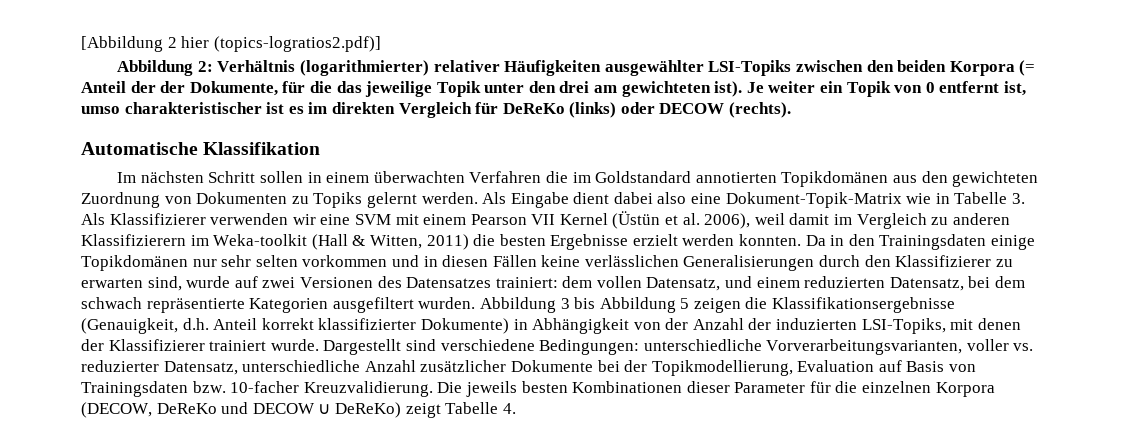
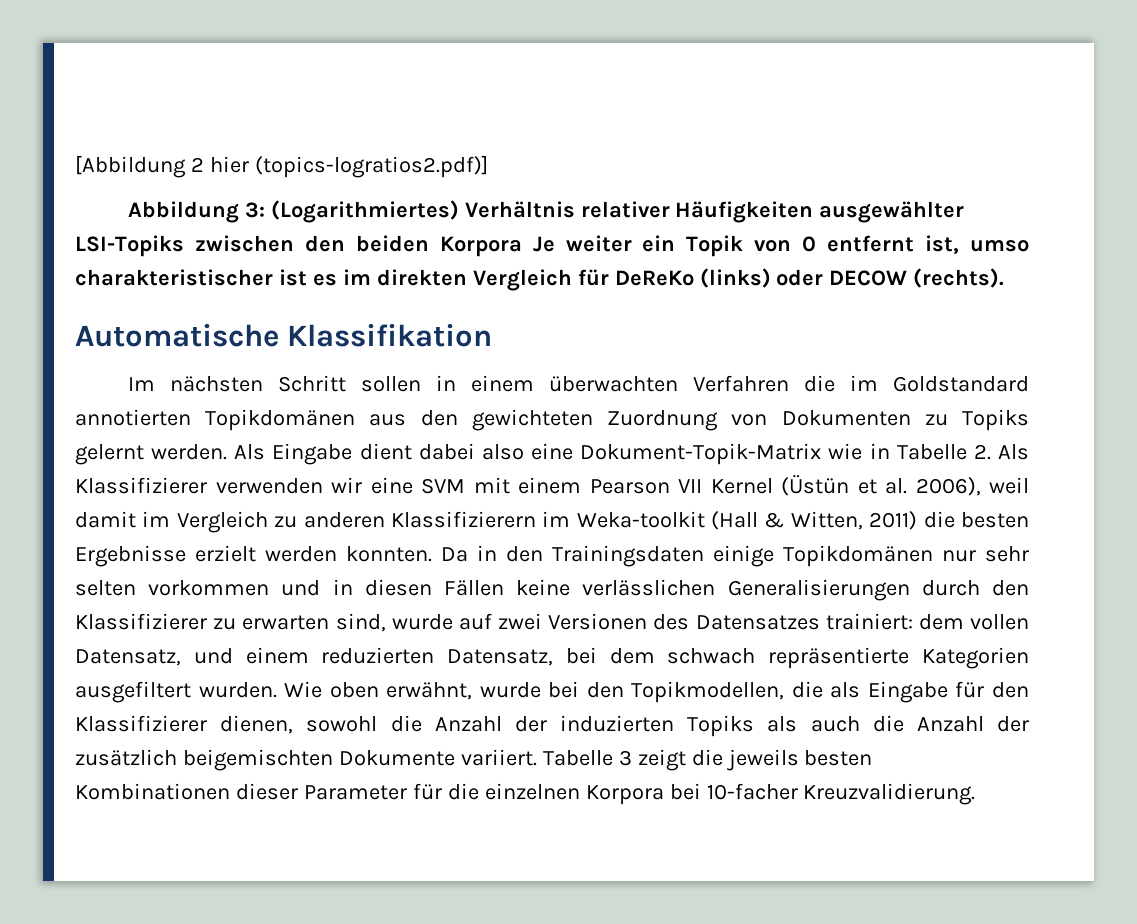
[197,60,430,76] 2: Verhältnis (logarithmierter) -> [244,200,575,223] 3: (Logarithmiertes) Verhältnis
[1019,60,1036,76] [81,81,743,97] (= Anteil der der Dokumente, für die das jeweilige Topik unter den drei am gewichteten ist). -> (522, 246) none
[1012,193,1026,204] 3. -> [973,444,991,460] 2.
[479,297,956,313] [81,318,1021,334] [81,339,1034,355] [81,360,977,376] [81,381,463,397] Abbildung 3 bis Abbildung 5 zeigen die Klassifikationsergebnisse (Genauigkeit, d.h. Anteil korrekt klassifizierter Dokumente) in Abhängigkeit von der Anzahl der induzierten LSI-Topiks, mit denen der Klassifizierer trainiert wurde. Dargestellt sind verschiedene Bedingungen: unterschiedliche Vorverarbeitungsvarianten, voller vs. reduzierter Datensatz, unterschiedliche Anzahl zusätzlicher Dokumente bei der Topikmodellierung, Evaluation auf Basis von Trainingsdaten bzw. 10-facher Kreuzvalidierung. Die -> [284,681,1029,703] [75,715,1029,737] [75,749,723,771] Wie oben erwähnt, wurde bei den Topikmodellen, die als Eingabe für den Klassifizierer dienen, sowohl die Anzahl der induzierten Topiks als auch die Anzahl der zusätzlich beigemischten Dokumente variiert. Tabelle 3 zeigt die
[81,402,516,418] (DECOW, DeReKo und DECOW ∪ DeReKo) zeigt Tabelle 4. -> [669,783,976,805] bei 10-facher Kreuzvalidierung.

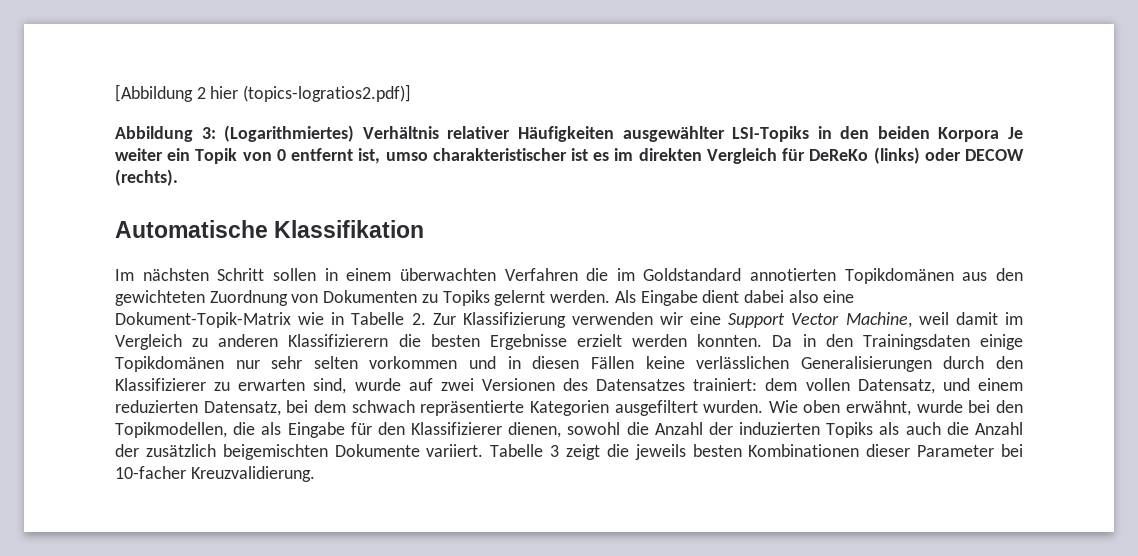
[194,235,294,252] zwischen -> [817,126,832,139] in
[998,444,1029,460] [75,477,207,494] Als Klassifizierer -> [432,312,566,328] Zur Klassifizierung
[421,474,981,496] SVM mit einem Pearson VII Kernel (Üstün et al. 2006), -> [728,312,912,328] Support Vector Machine,
[542,511,918,530] im Weka-toolkit (Hall & Witten, 2011) -> (389, 340) none
[412,783,664,805] für die einzelnen Korpora -> (995, 451) none

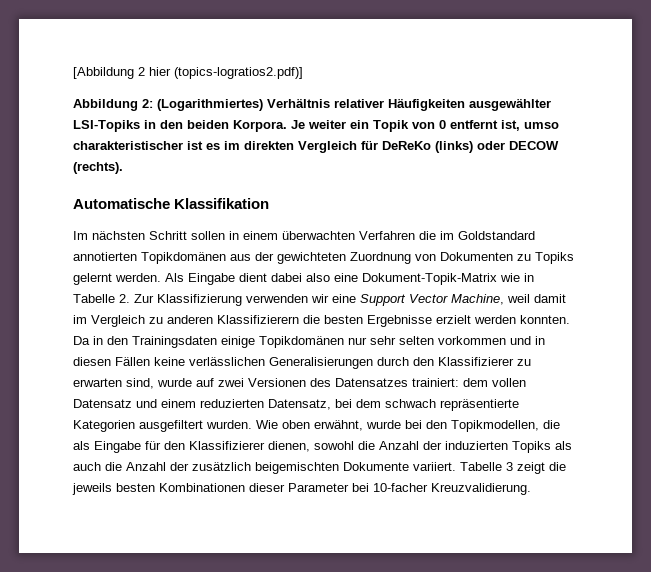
[201,127,216,139] 3: -> [142,99,153,108] 2:
[938,127,1000,142] Korpora -> [233,120,287,132] Korpora.
[995,268,1023,281] den -> [255,252,274,261] der
[857,379,935,394] Datensatz, -> [73,399,132,408] Datensatz

